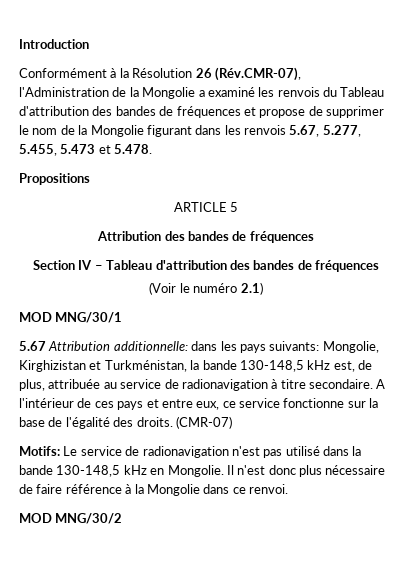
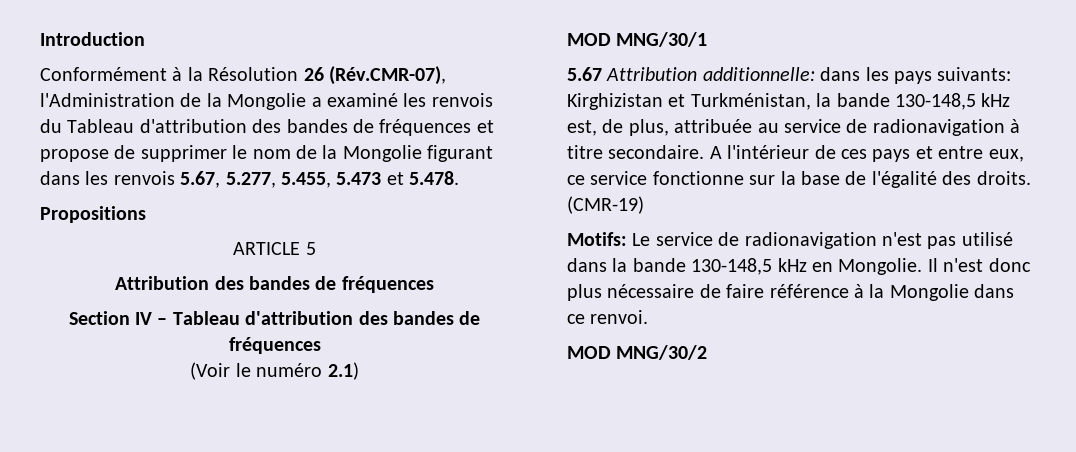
[322,341,379,353] Mongolie, -> (1012, 74) none
[175,416,232,429] (CMR-07) -> [567,196,644,214] (CMR-19)

